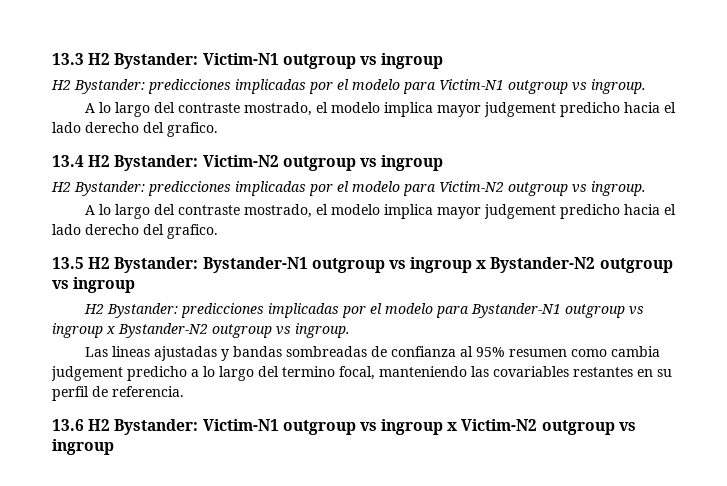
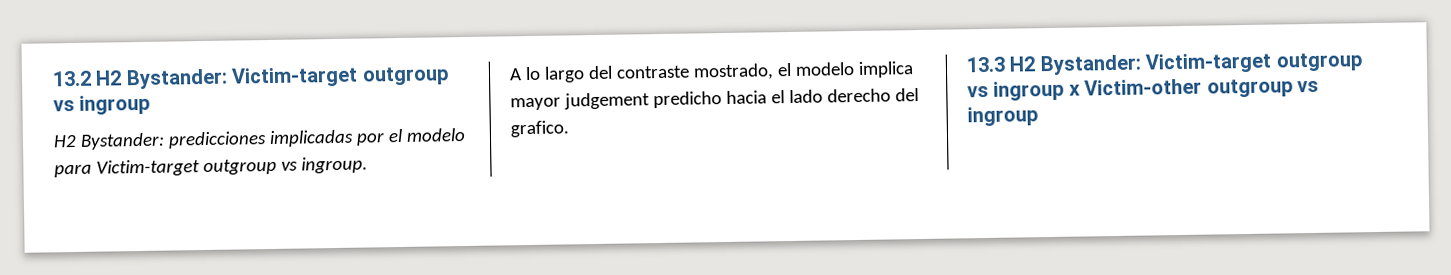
[52,53,279,69] 13.3 H2 Bystander: Victim-N1 -> [52,66,359,90] 13.2 H2 Bystander: Victim-target
[439,79,504,90] Victim-N1 -> [95,159,200,177] Victim-target
[52,155,444,171] [51,181,646,196] [84,204,676,219] [52,224,218,239] [52,257,673,273] [52,277,136,293] [83,303,644,318] [52,323,350,338] [84,346,660,361] [51,366,672,381] [52,386,184,401] [52,419,636,435] [52,439,114,455] 13.4 H2 Bystander: Victim-N2 outgroup vs ingroup // H2 Bystander: predicciones implicadas por el modelo para Victim-N2 outgroup vs ingroup. // A lo largo del contraste mostrado, el modelo implica mayor judgement predicho hacia el lado derecho del grafico. // 13.5 H2 Bystander: Bystander-N1 outgroup vs ingroup x Bystander-N2 outgroup vs ingroup // H2 Bystander: predicciones implicadas por el modelo para Bystander-N1 outgroup vs ingroup x Bystander-N2 outgroup vs ingroup. // Las lineas ajustadas y bandas sombreadas de confianza al 95% resumen como cambia judgement predicho a lo largo del termino focal, manteniendo las covariables restantes en su perfil de referencia. // 13.6 H2 Bystander: Victim-N1 outgroup vs ingroup x Victim-N2 outgroup vs ingroup -> [966,52,1363,76] [967,78,1319,101] [967,106,1038,127] 13.3 H2 Bystander: Victim-target outgroup vs ingroup x Victim-other outgroup vs ingroup

